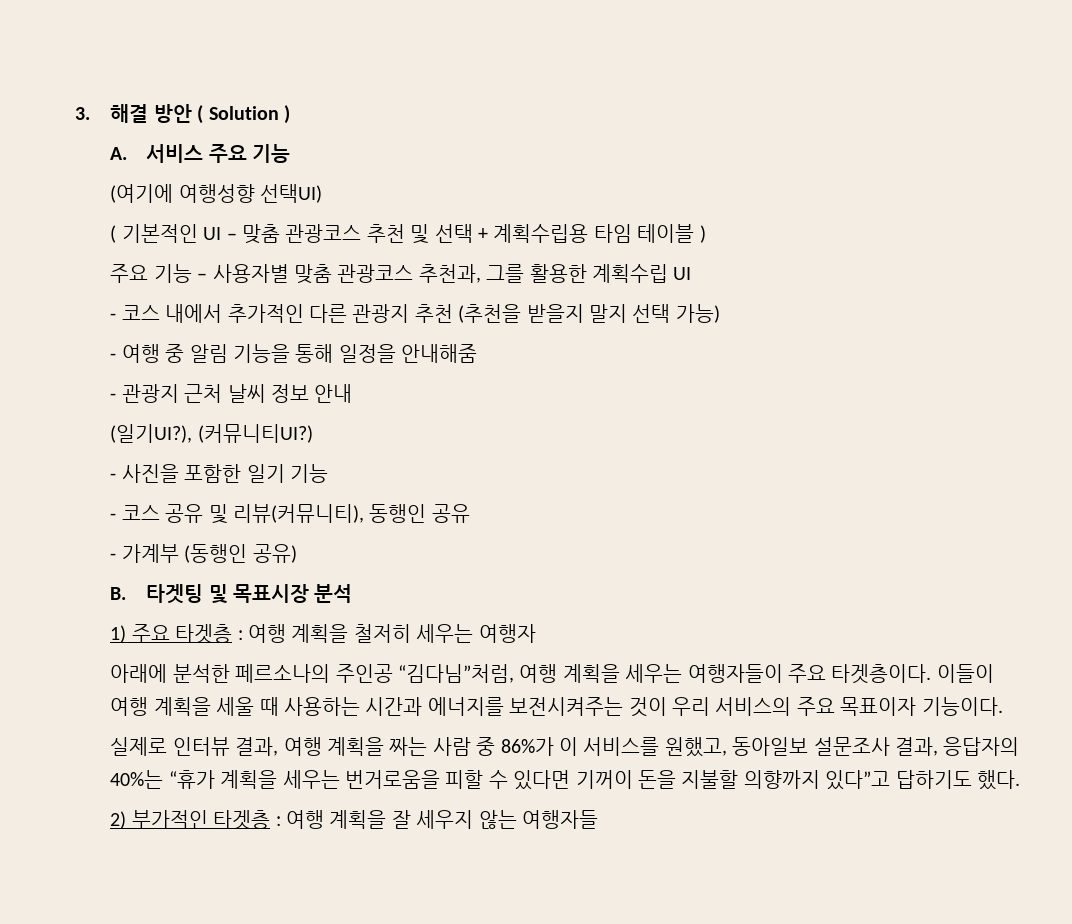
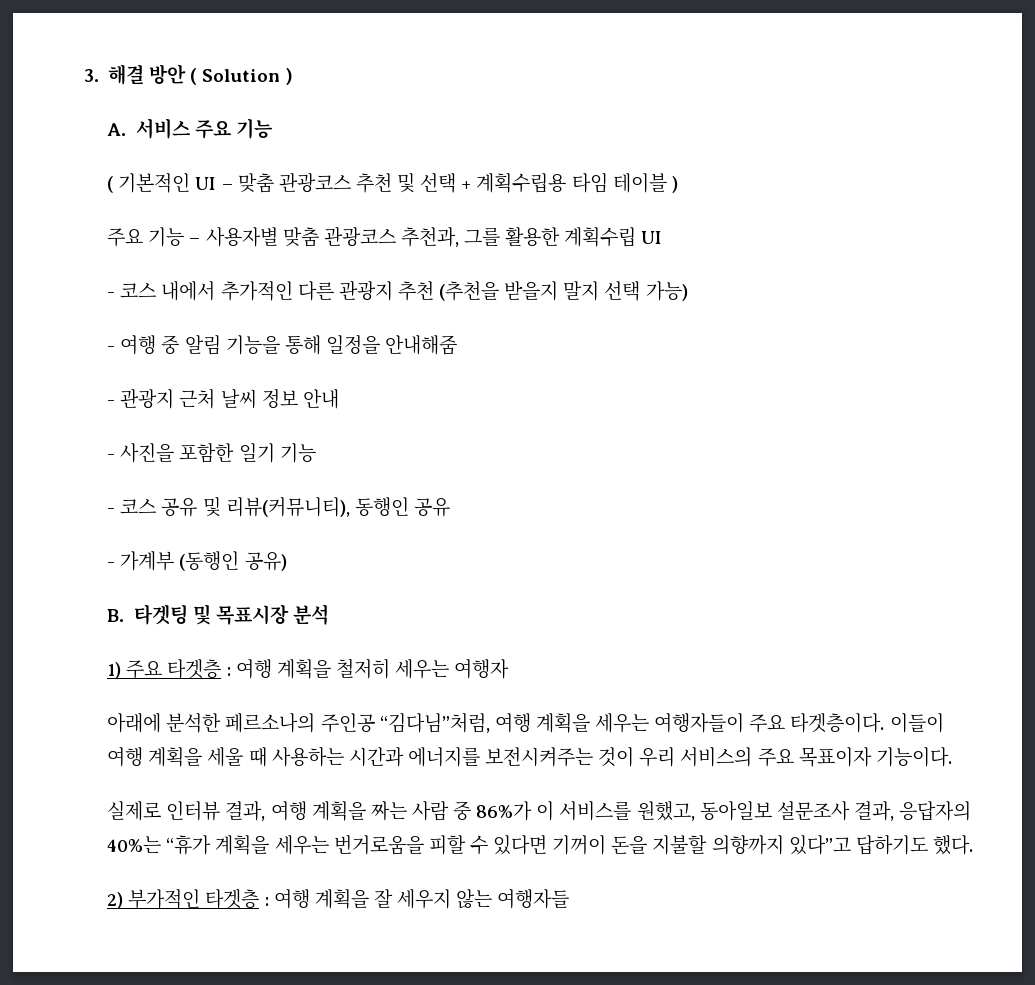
[110,184,323,203] // (여기에 여행성향 선택UI) -> (273, 128) none
[110,424,313,443] // (일기UI?), (커뮤니티UI?) -> (339, 399) none

